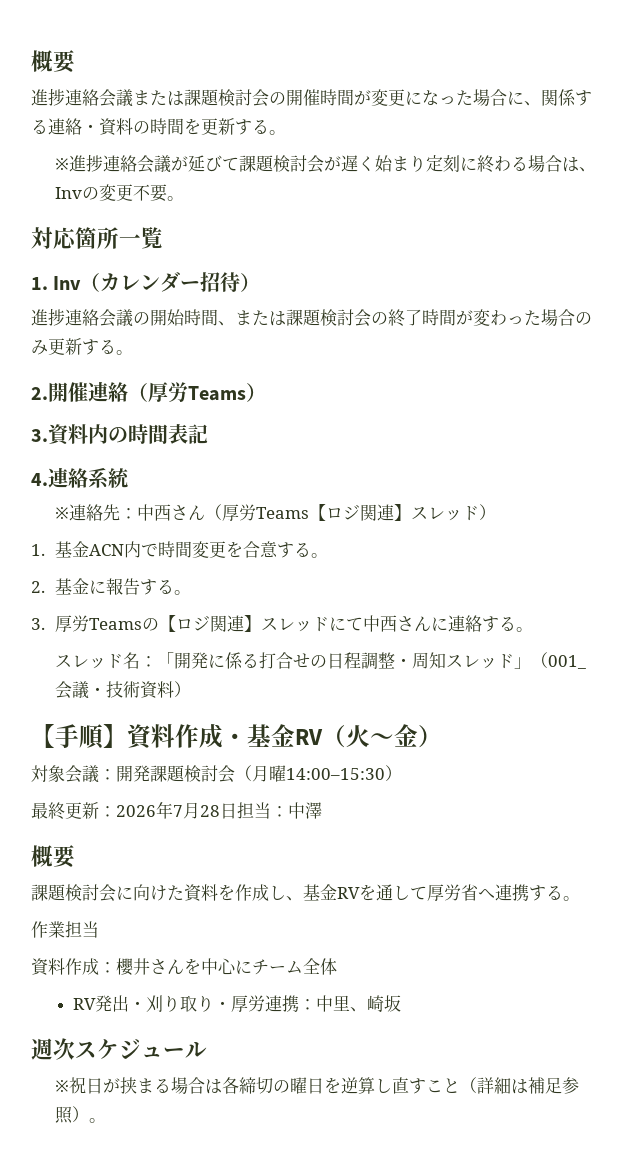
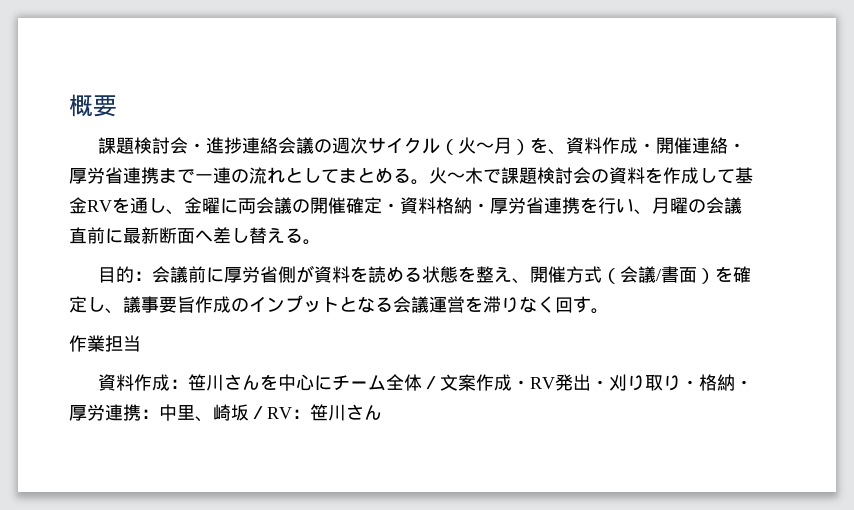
[31,50,76,73] [31,88,592,107] [31,118,286,136] [54,154,596,173] [54,184,184,202] [31,227,163,249] [31,272,261,292] [31,308,592,327] [31,338,133,355] [31,381,266,403] [31,424,208,446] [31,467,129,489] [54,504,496,521] [31,541,328,558] [31,578,191,595] [31,615,533,632] [54,652,586,669] [54,681,191,699] [31,724,442,750] [31,765,402,783] [31,801,322,820] [31,845,76,868] [31,884,184,902] 概要 // 進捗連絡会議または課題検討会の開催時間が変更になった場合に、関係する連絡・資料の時間を更新する。 // ※進捗連絡会議が延びて課題検討会が遅く始まり定刻に終わる場合は、Invの変更不要。 // 対応箇所一覧 // 1. Inv（カレンダー招待） // 進捗連絡会議の開始時間、または課題検討会の終了時間が変わった場合のみ更新する。 // 2.開催連絡（厚労Teams） // 3.資料内の時間表記 // 4.連絡系統 // ※連絡先：中西さん（厚労Teams【ロジ関連】スレッド） // 1.基金ACN内で時間変更を合意する。 // 2.基金に報告する。 // 3.厚労Teamsの【ロジ関連】スレッドにて中西さんに連絡する。 // スレッド名：「開発に係る打合せの日程調整・周知スレッド」（001_会議・技術資料） // 【手順】資料作成・基金RV（火〜金） // 対象会議：開発課題検討会（月曜14:00–15:30） // 最終更新：2026年7月28日担当：中澤 // 概要 // 課題検討会に向けた -> [69,94,117,117] [97,137,746,155] [69,167,609,185] 概要 // 課題検討会・進捗連絡会議の週次サイクル（火〜月）を、資料作成・開催連絡・厚労省連携まで一連の流れとしてまとめる。火〜木で課題検討会の
[286,896,303,901] 、 -> [717,169,735,183] て
[410,884,563,901] て厚労省へ連携する -> [166,197,742,215] [69,227,321,245] [97,265,751,284] [69,295,591,314] 、金曜に両会議の開催確定・資料格納・厚労省連携を行い、月曜の会議直前に最新断面へ差し替える。 // 目的：会議前に厚労省側が資料を読める状態を整え、開催方式（会議/書面）を確定し、議事要旨作成のインプットとなる会議運営を滞りなく回す
[116,958,150,976] 櫻井 -> [187,374,224,391] 笹川
(337, 966) // -> [421,374,530,391] ／文案作成・
(232, 1005) none -> [698,374,753,391] 格納・
[31,1038,207,1060] [54,1077,579,1094] [54,1106,106,1124] // 週次スケジュール // ※祝日が挟まる場合は各締切の曜日を逆算し直すこと（詳細は補足参照）。 -> [249,404,382,421] ／RV：笹川さん

